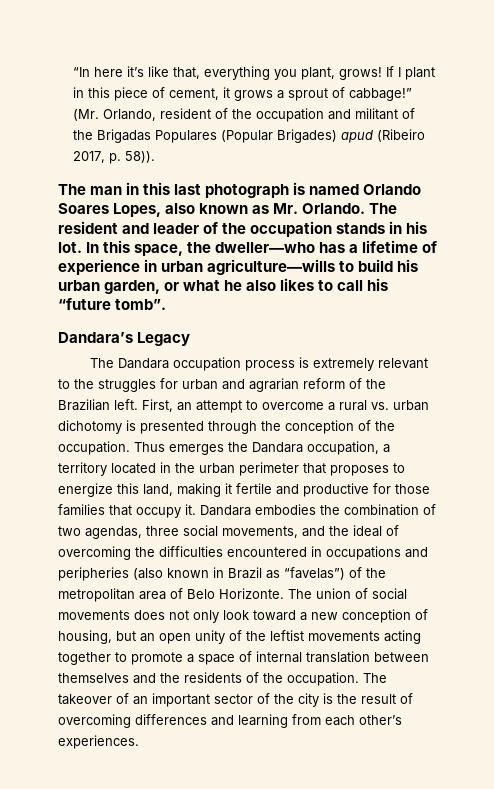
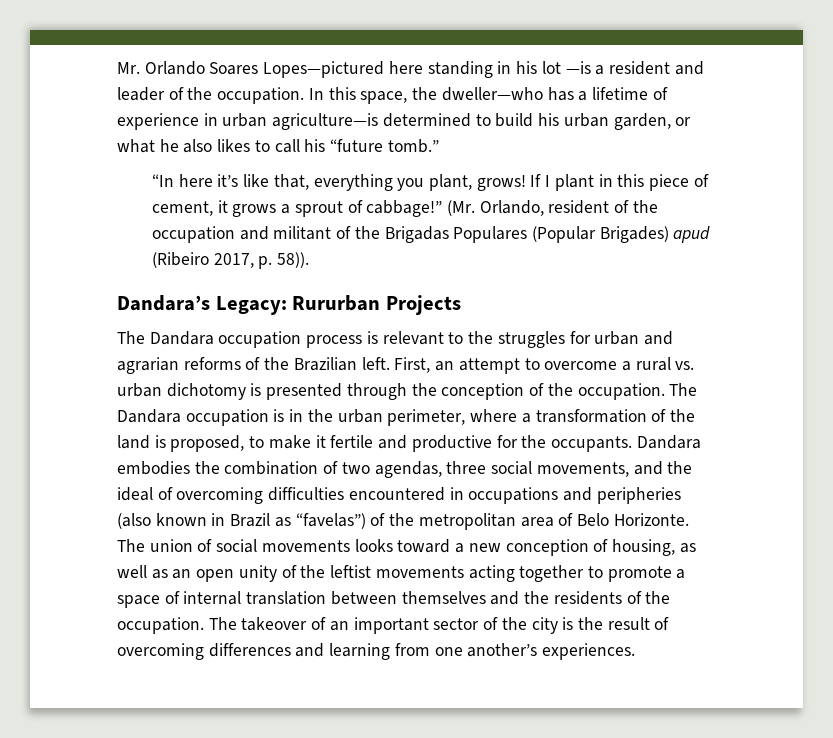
(73, 72) none -> [117,61,704,78] [117,87,668,104] [117,113,692,130] [117,139,439,153] Mr. Orlando Soares Lopes—pictured here standing in his lot —is a resident and leader of the occupation. In this space, the dweller—who has a lifetime of experience in urban agriculture—is determined to build his urban garden, or what he also likes to call his “future tomb.” //
[58,182,422,198] [58,203,398,217] [58,221,428,237] [58,240,438,256] [58,259,419,275] [58,278,389,294] [58,298,167,310] [58,332,191,346] The man in this last photograph is named Orlando Soares Lopes, also known as Mr. Orlando. The resident and leader of the occupation stands in his lot. In this space, the dweller—who has a lifetime of experience in urban agriculture—wills to build his urban garden, or what he also likes to call his “future tomb”. // Dandara’s Legacy -> [117,295,461,315] Dandara’s Legacy: Rururban Projects
[313,358,375,371] extremely -> (378, 337) none
[303,378,345,389] reform -> [183,357,241,370] reforms
[134,441,390,455] [58,462,405,476] [58,483,221,497] Thus emerges the Dandara occupation, a territory located in the urban perimeter that proposes to energize this land, making -> [669,383,698,396] [117,409,695,426] [117,435,311,452] The Dandara occupation is in the urban perimeter, where a transformation of the land is proposed, to make
[395,484,430,494] [58,504,196,518] those families that occupy it. -> [521,435,632,452] the occupants.
[135,547,155,557] the -> (264, 495) none
[134,610,249,623] does not only look -> [354,539,393,552] looks
[116,631,136,641] but -> [679,543,696,553] [117,565,168,579] as well as
[325,715,402,726] each other’s -> [434,643,538,657] one another’s

